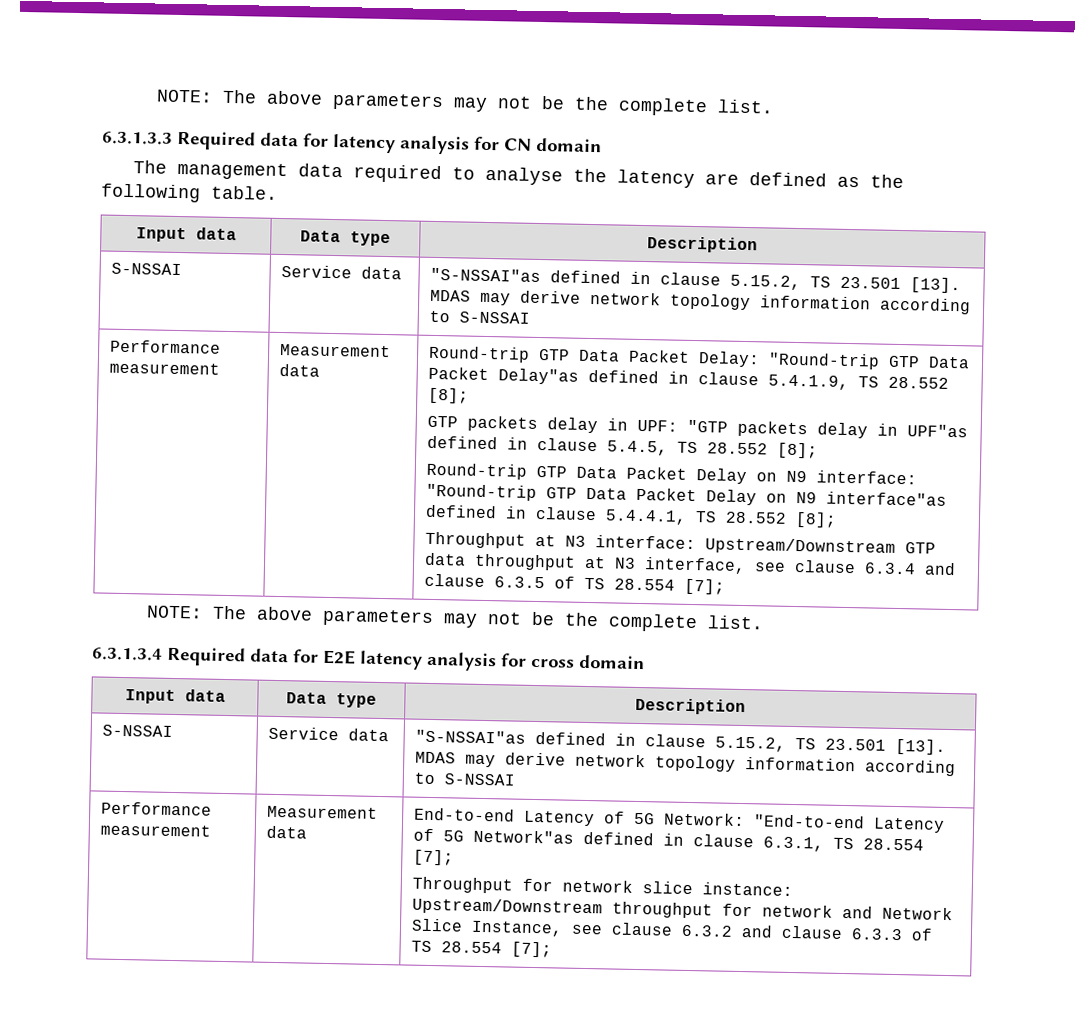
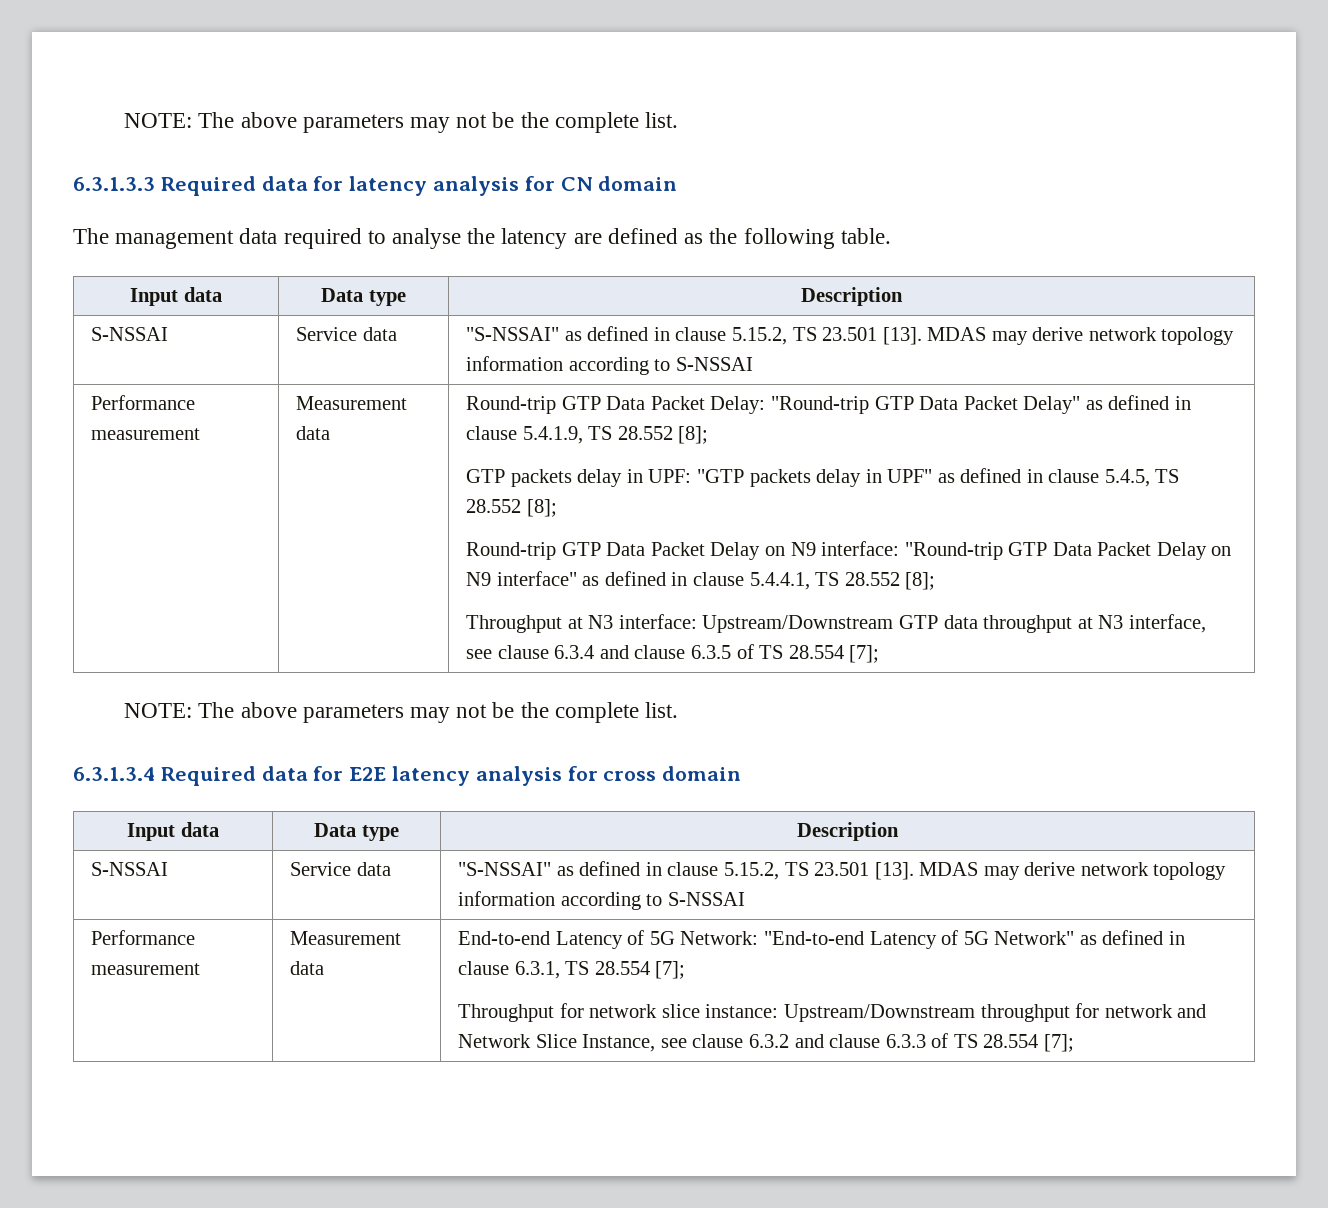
[430,267,542,283] "S-NSSAI"as -> [466,327,582,341] "S-NSSAI" as
[498,368,580,385] Delay"as -> [1023,396,1103,414] Delay" as
[907,424,969,438] UPF"as -> [887,469,955,483] UPF" as
[826,491,948,506] interface"as -> [496,571,600,586] interface" as
[415,729,527,744] "S-NSSAI"as -> [458,862,574,876] "S-NSSAI" as
[473,829,575,844] Network"as -> [994,931,1097,945] Network" as

